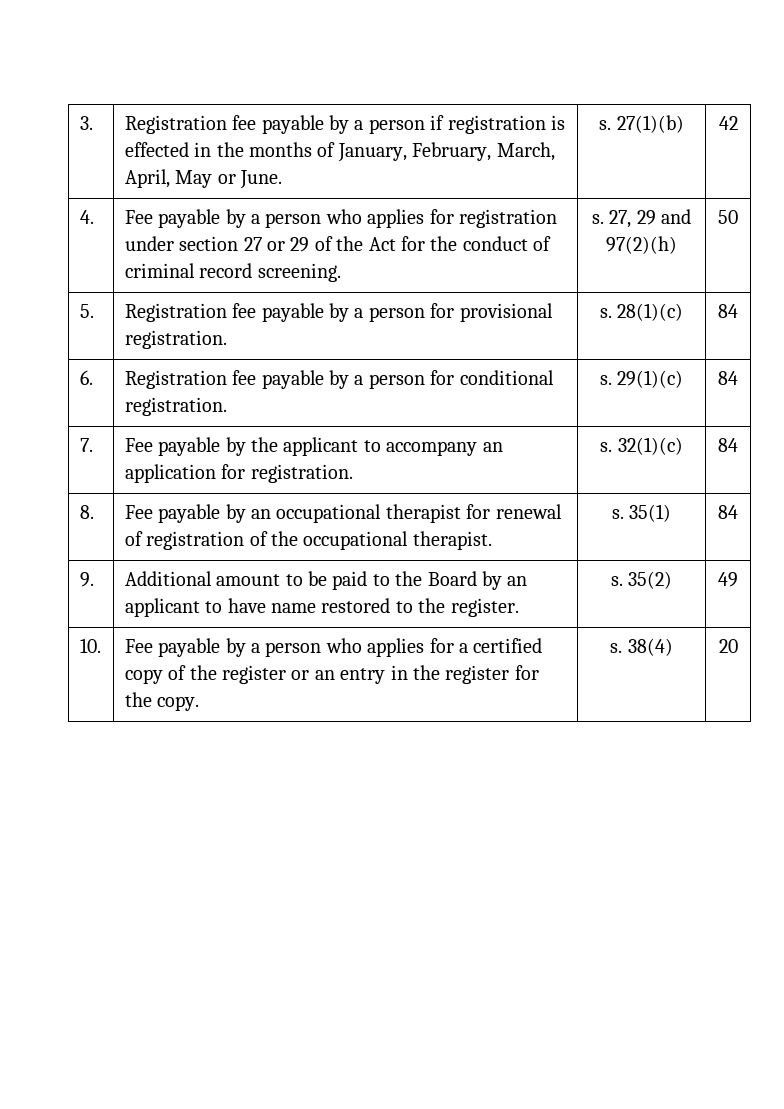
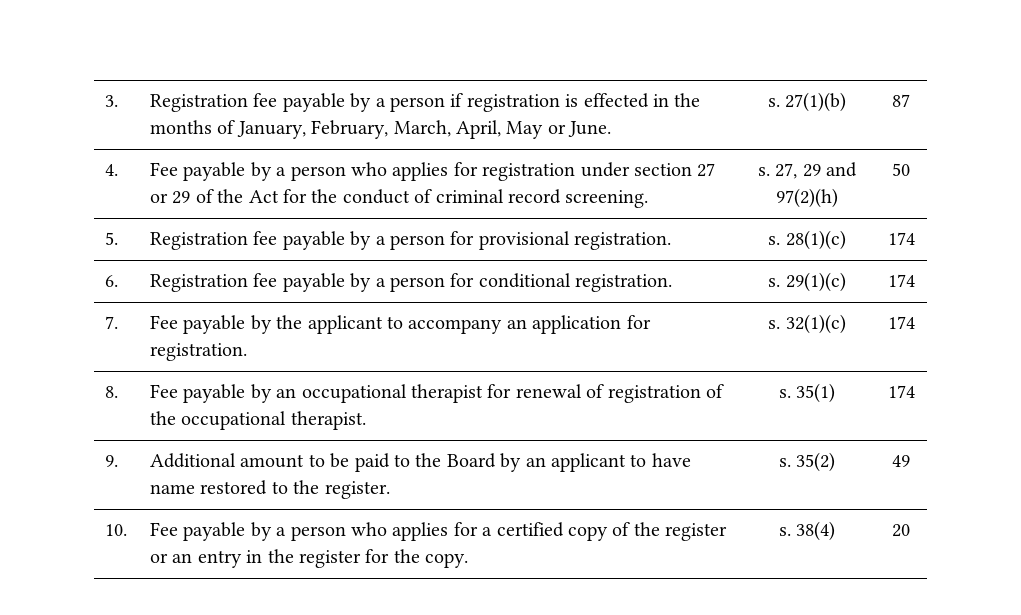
[718,116,738,130] 42 -> [892,94,910,107] 87
[718,304,738,318] 84 -> [887,232,915,245] 174
[718,371,738,385] 84 -> [887,274,915,287] 174
[718,438,738,452] 84 -> [887,316,915,329] 174
[718,505,738,519] 84 -> [887,385,915,398] 174

